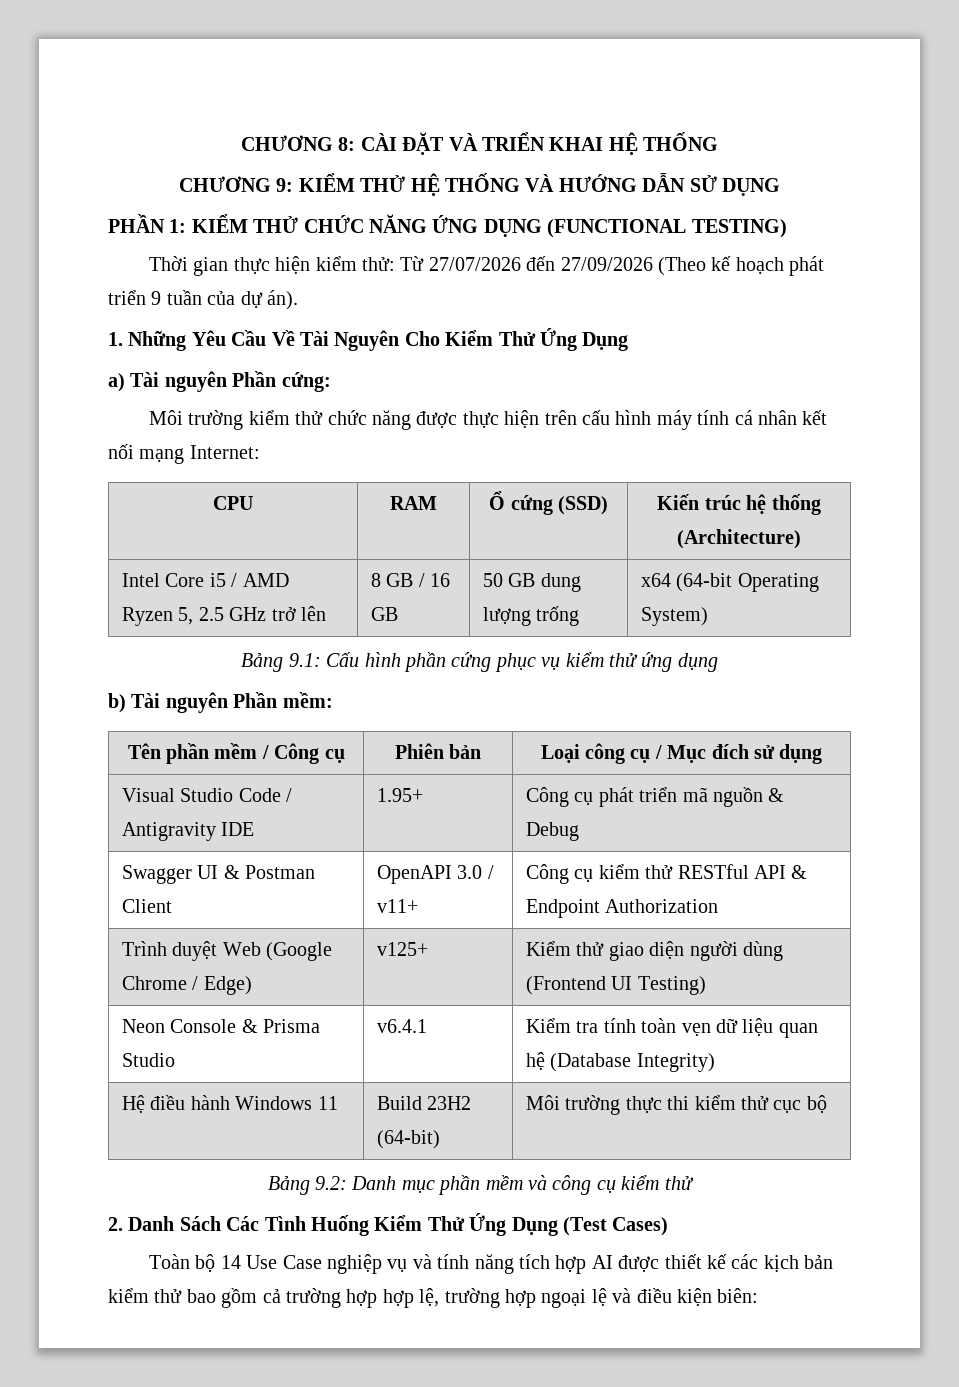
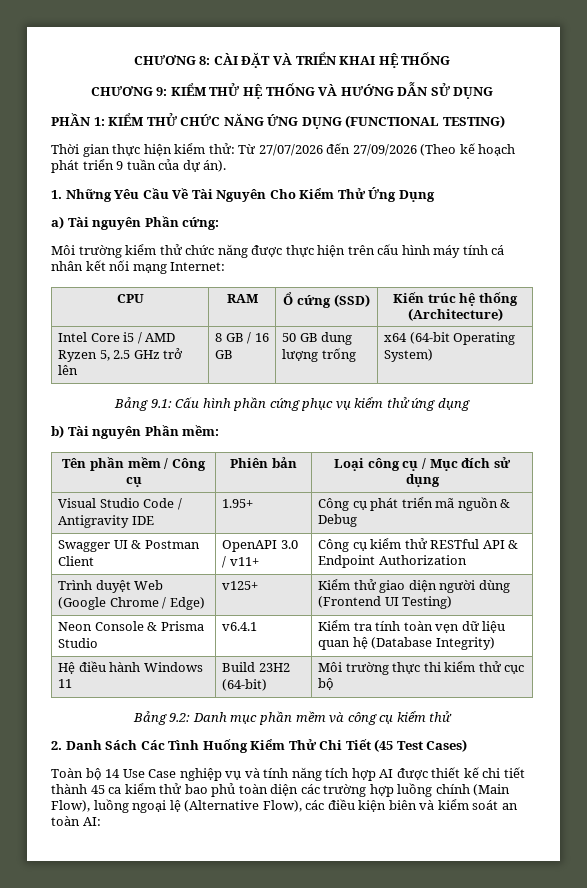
[469,1213,607,1236] Ứng Dụng (Test -> [319,739,423,752] Chi Tiết (45 Test
[731,1254,834,1272] [108,1288,759,1308] các kịch bản kiểm thử bao gồm cả trường hợp hợp lệ, trường hợp ngoại lệ và điều kiện biên: -> [482,767,525,778] [51,783,511,797] [51,799,518,813] [51,816,101,826] chi tiết thành 45 ca kiểm thử bao phủ toàn diện các trường hợp luồng chính (Main Flow), luồng ngoại lệ (Alternative Flow), các điều kiện biên và kiểm soát an toàn AI:

